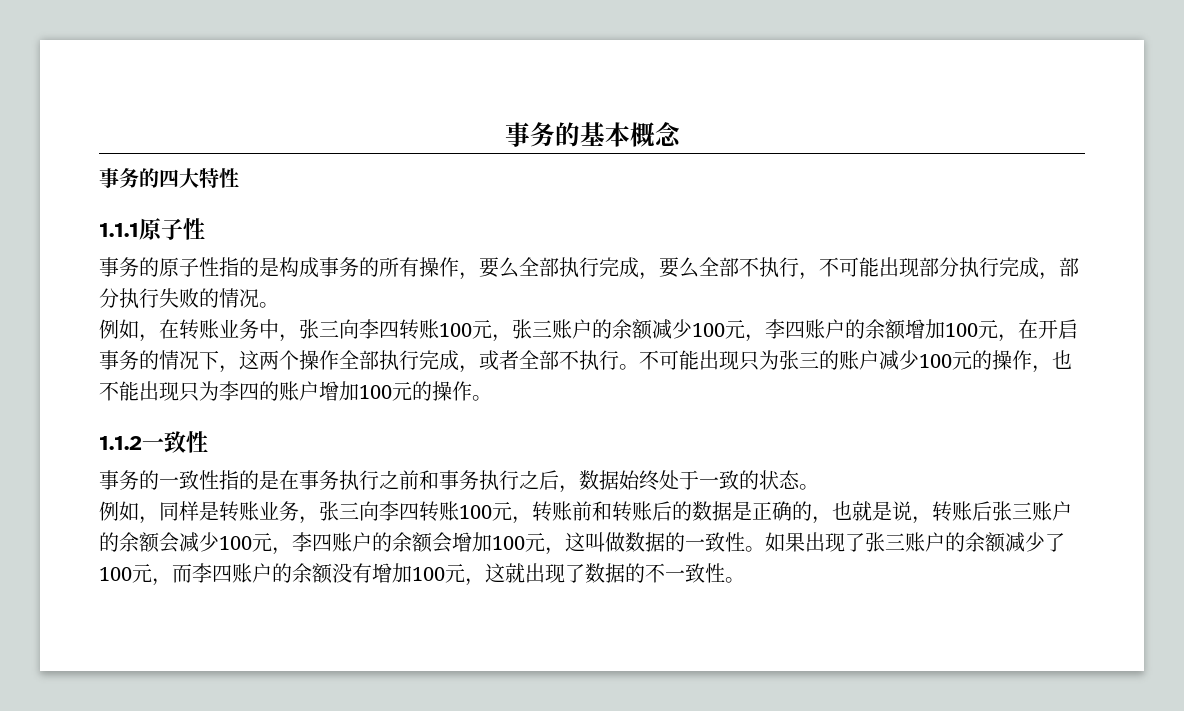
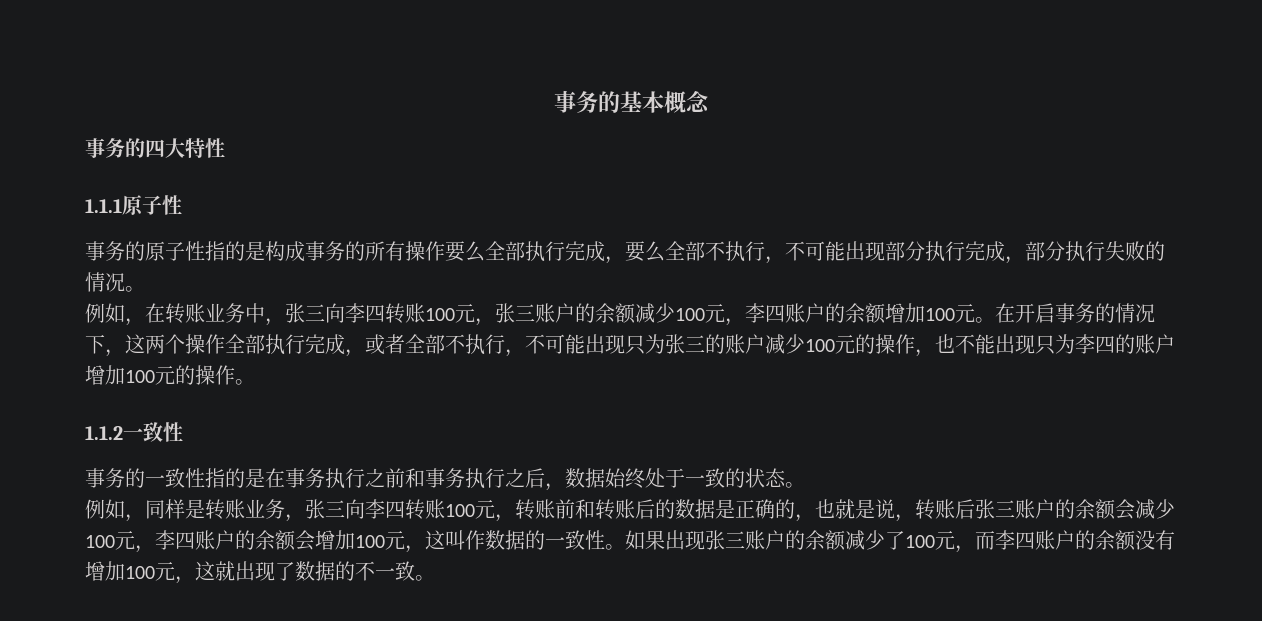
[459,272,479,280] ， -> (445, 251) none
[998,334,1018,342] ， -> [975,317,995,323] 。
[619,364,639,370] 。 -> [505,349,525,357] ，
[605,532,625,552] 做 -> [465,530,485,550] 作
[845,533,865,552] 了 -> (705, 540) none
[705,563,725,583] 性 -> (415, 571) none

